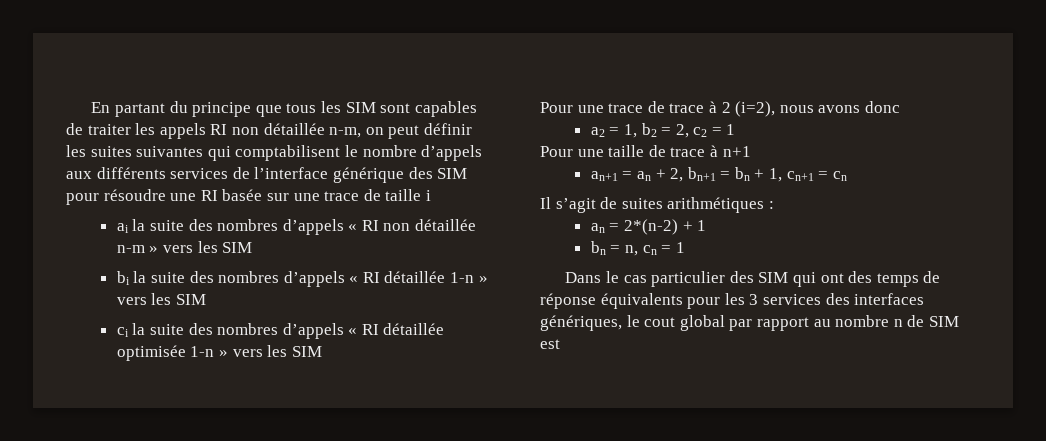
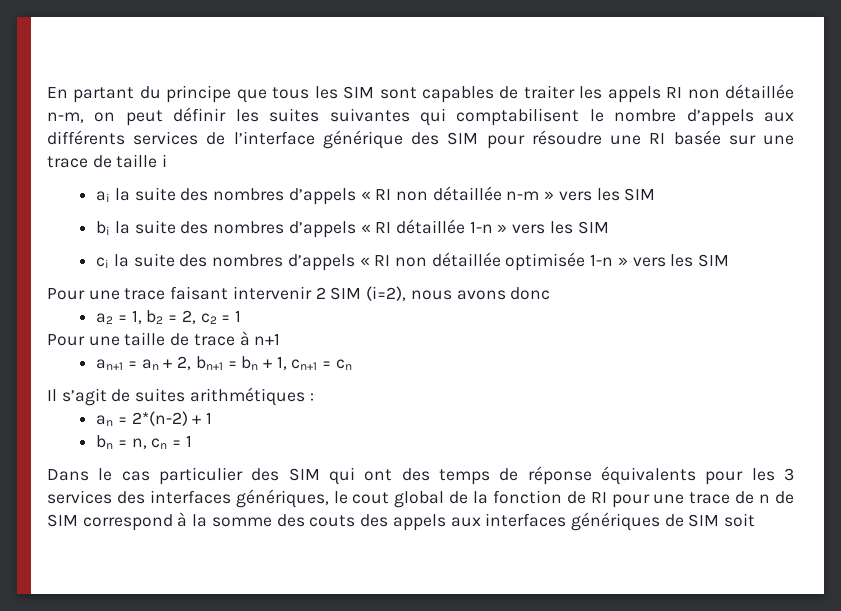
(379, 329) none -> [394,257,427,267] non
[647,101,731,113] de trace à 2 -> [170,286,362,300] faisant intervenir 2 SIM
[729,315,959,331] [540,339,560,349] par rapport au nombre n de SIM est -> [449,490,794,508] [47,512,756,531] de la fonction de RI pour une trace de n de SIM correspond à la somme des couts des appels aux interfaces génériques de SIM soit

